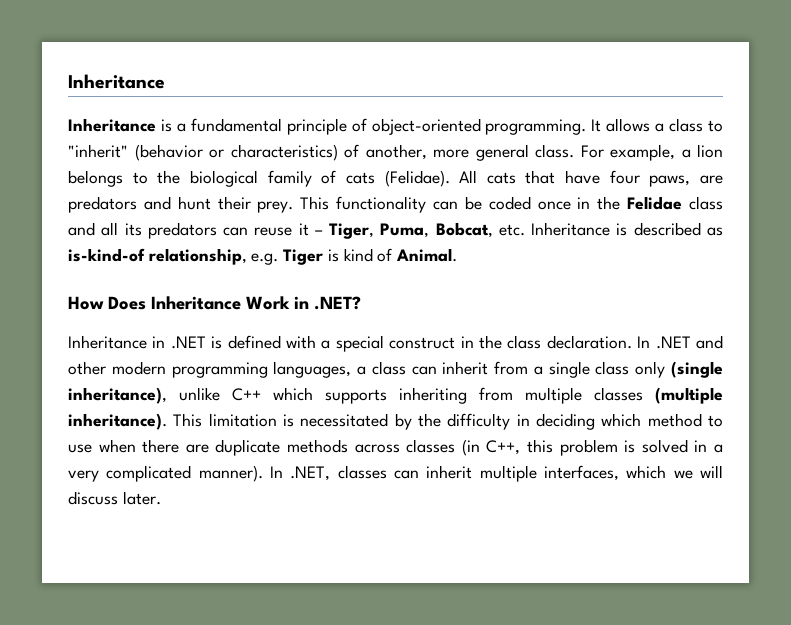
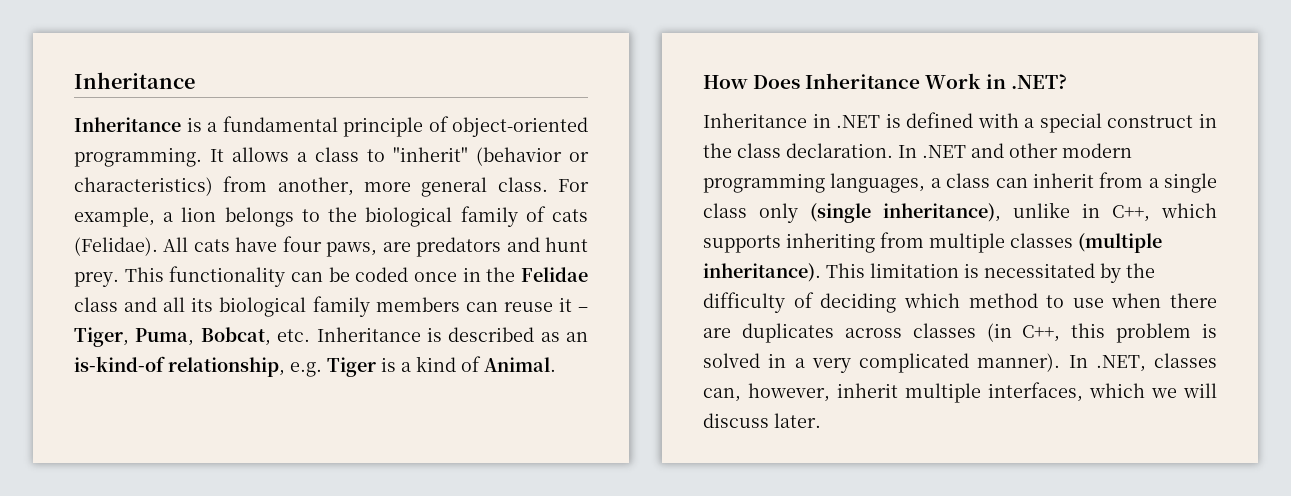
[344,144,359,158] of -> [223,176,268,192] from
[525,170,556,184] that -> (230, 245) none
[217,196,251,210] their -> (589, 244) none
[147,222,217,239] predators -> [219,296,460,317] biological family members
(723, 231) none -> [566,332,588,342] an
(339, 255) none -> [401,362,411,372] a
[232,388,261,401] C++ -> [1082,203,1150,222] in C++,
[516,414,530,426] in -> [793,292,814,308] of
[215,439,348,456] duplicate methods -> [741,323,834,343] duplicates
[394,470,419,479] can -> [703,383,830,402] can, however,

